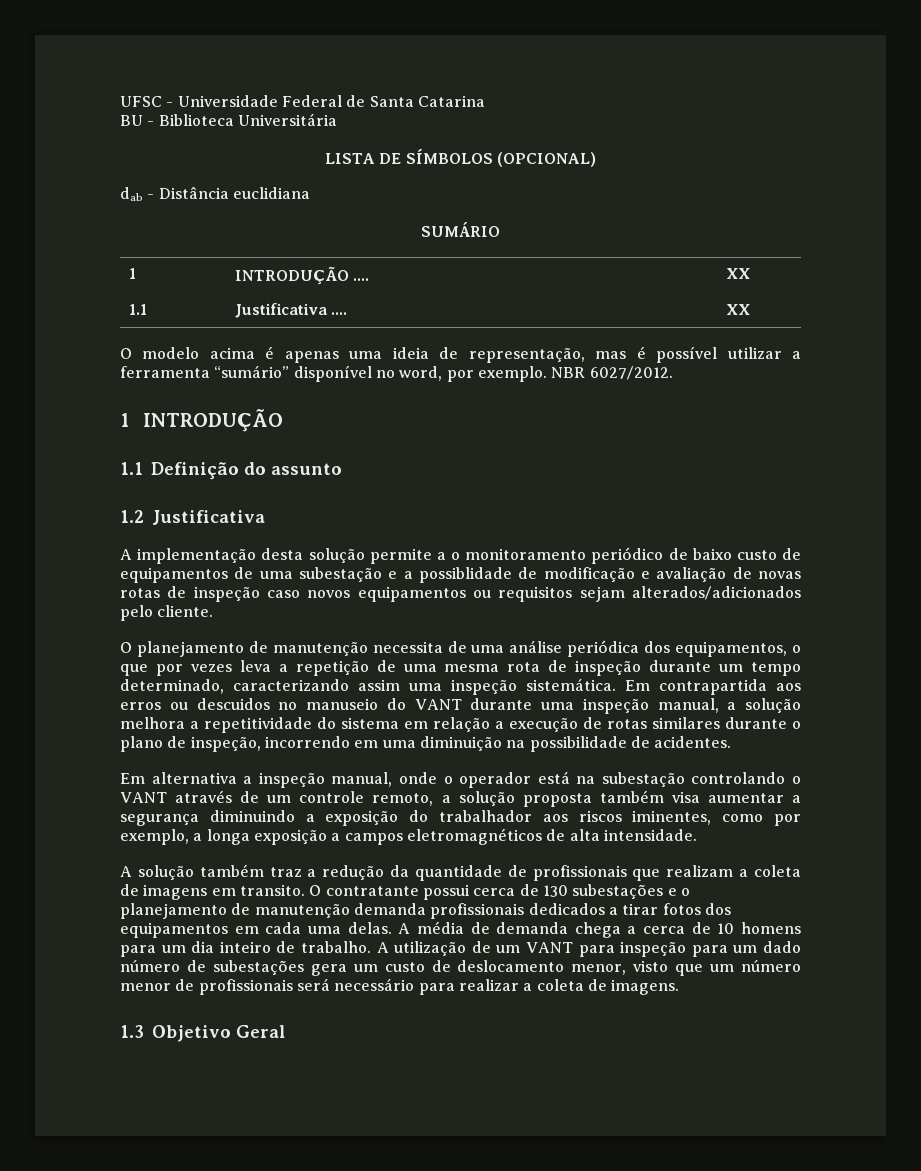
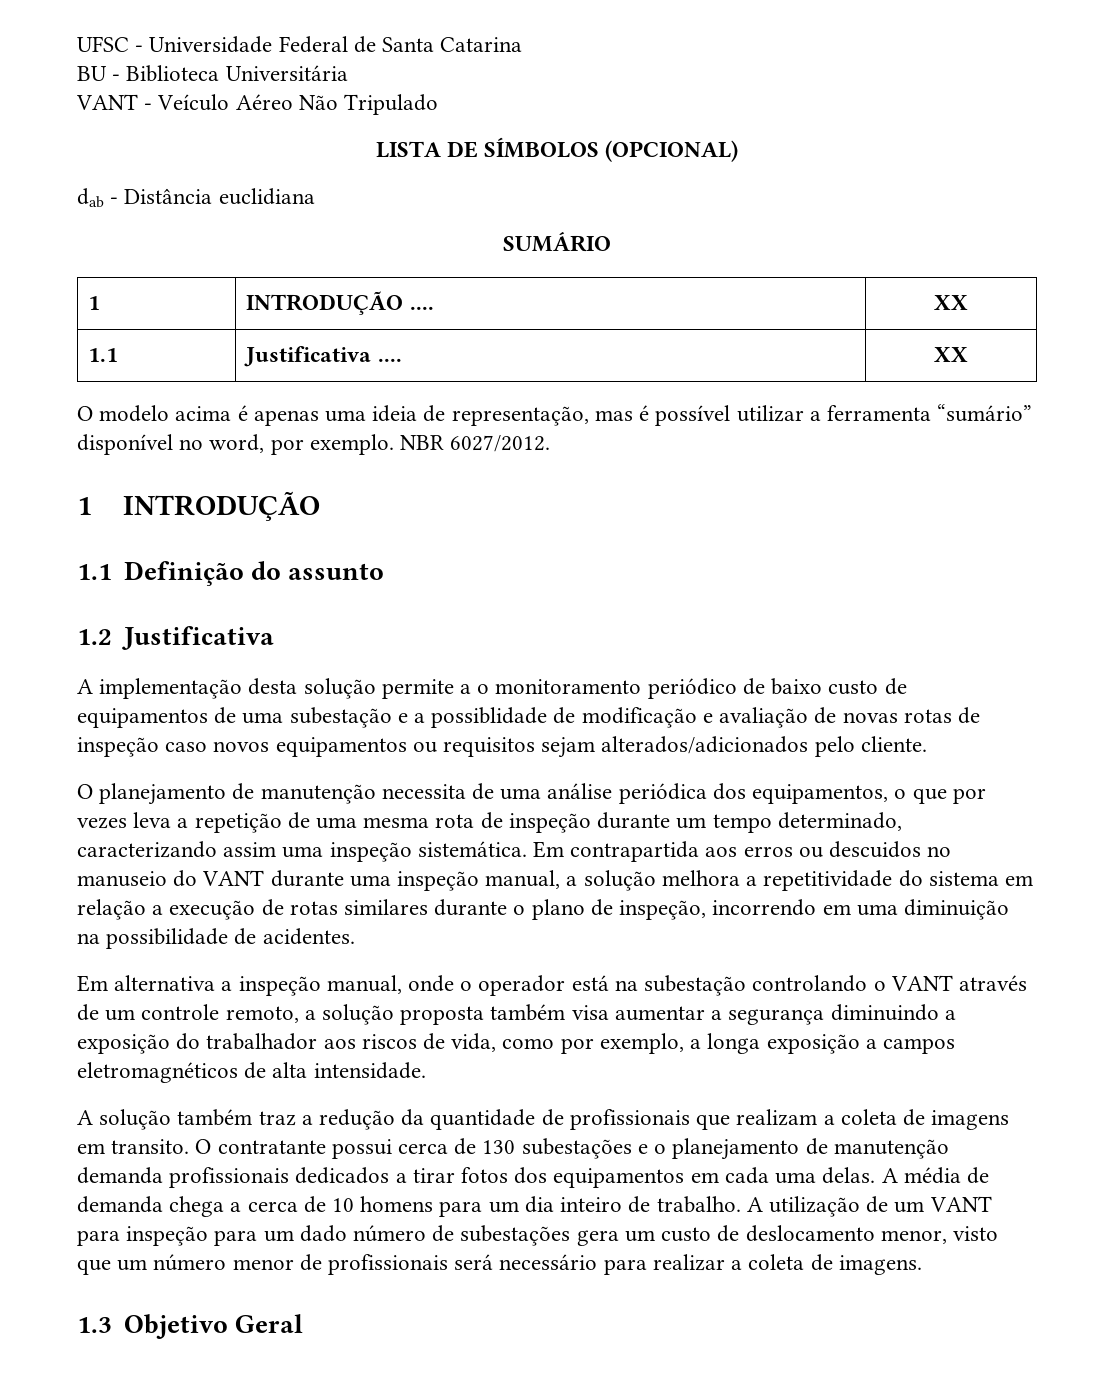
(337, 119) none -> [76,94,439,115] // VANT - Veículo Aéreo Não Tripulado
[632,810,712,825] iminentes, -> [423,1033,497,1052] de vida,

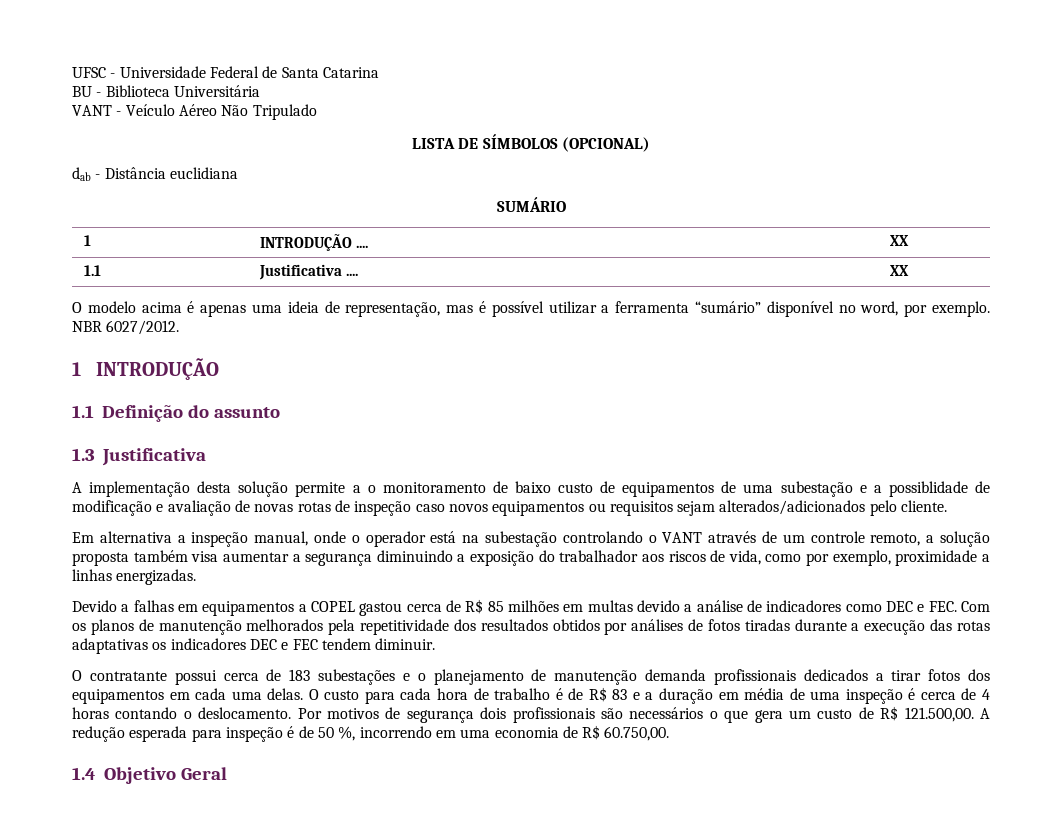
[77,629,112,645] 1.2 -> [72,448,95,461] 1.3
[647,678,737,699] periódico -> (486, 487) none
[77,783,986,805] [77,812,902,833] [77,841,952,862] [77,870,1033,891] [77,899,1009,920] [77,928,355,949] // O planejamento de manutenção necessita de uma análise periódica dos equipamentos, o que por vezes leva a repetição de uma mesma rota de inspeção durante um tempo determinado, caracterizando assim uma inspeção sistemática. Em contrapartida aos erros ou descuidos no manuseio do VANT durante uma inspeção manual, a solução melhora a repetitividade do sistema em relação a execução de rotas similares durante o plano de inspeção, incorrendo em uma diminuição na possibilidade de acidentes. -> (948, 506) none
[690,1033,955,1054] [77,1062,426,1083] [77,1109,1010,1130] [77,1139,190,1154] a longa exposição a campos eletromagnéticos de alta intensidade. // A solução também traz a redução da quantidade de profissionais que realizam a coleta de imagens em transito. -> [895,550,991,566] [72,569,197,585] [72,599,991,616] [72,619,991,635] [72,638,436,654] proximidade a linhas energizadas. // Devido a falhas em equipamentos a COPEL gastou cerca de R$ 85 milhões em multas devido a análise de indicadores como DEC e FEC. Com os planos de manutenção melhorados pela repetitividade dos resultados obtidos por análises de fotos tiradas durante a execução das rotas adaptativas os indicadores DEC e FEC tendem diminuir. //
[482,1140,516,1154] 130 -> [289,669,311,681] 183
[881,1167,989,1184] [77,1196,992,1217] [77,1225,998,1246] [77,1254,922,1275] [77,1317,112,1333] A média de demanda chega a cerca de 10 homens para um dia inteiro de trabalho. A utilização de um VANT para inspeção para um dado número de subestações gera um custo de deslocamento menor, visto que um número menor de profissionais será necessário para realizar a coleta de imagens. // 1.3 -> [308,687,990,704] [72,706,990,723] [72,725,670,742] [72,767,96,780] O custo para cada hora de trabalho é de R$ 83 e a duração em média de uma inspeção é cerca de 4 horas contando o deslocamento. Por motivos de segurança dois profissionais são necessários o que gera um custo de R$ 121.500,00. A redução esperada para inspeção é de 50 %, incorrendo em uma economia de R$ 60.750,00. // 1.4

